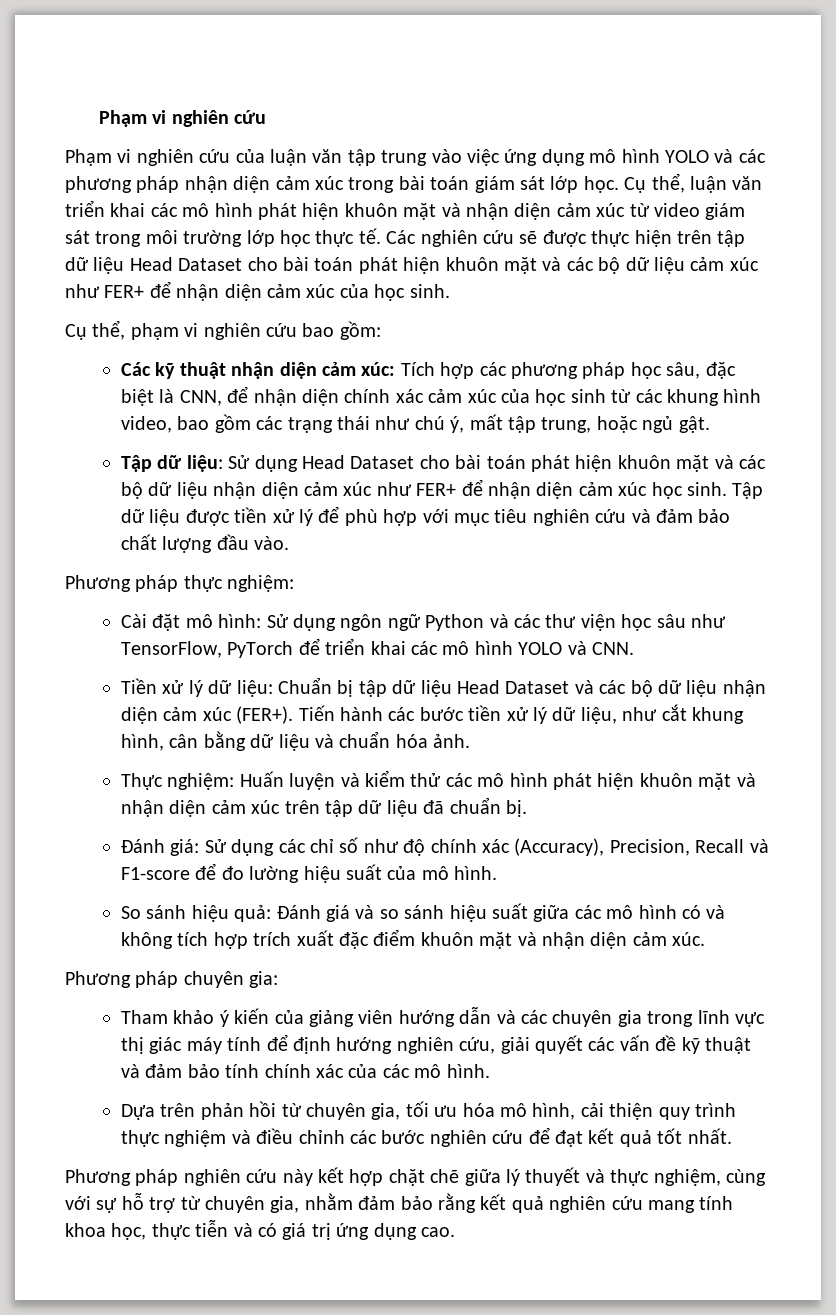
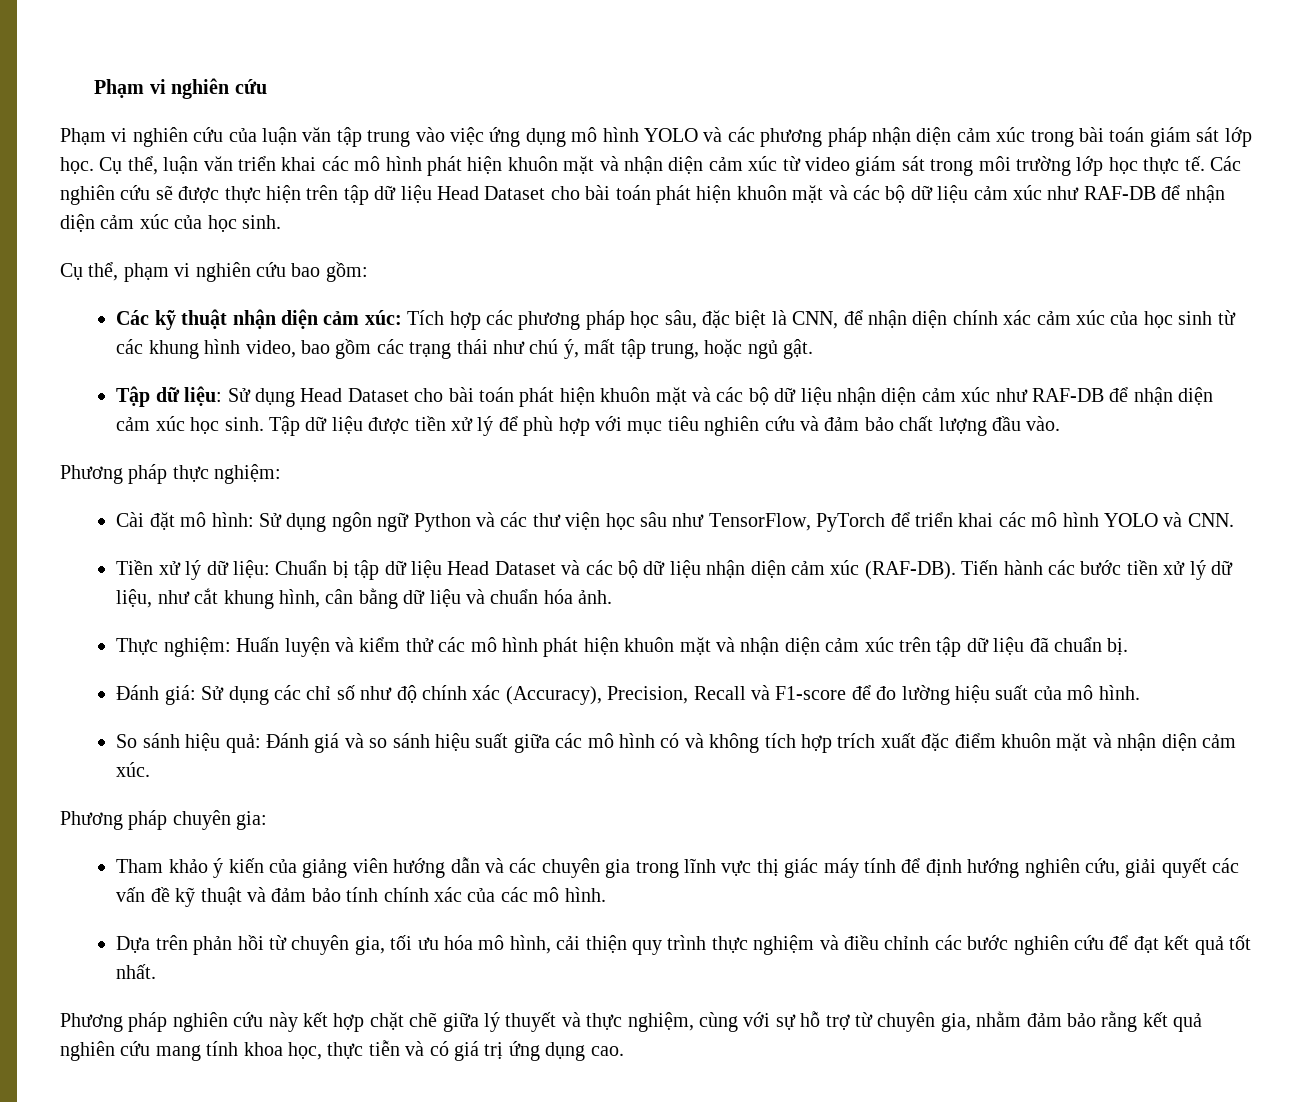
[104,285,145,298] FER+ -> [1083,186,1156,200] RAF-DB
[416,483,457,496] FER+ -> [1031,388,1104,402] RAF-DB
[236,706,294,724] (FER+). -> [864,561,956,580] (RAF-DB).

